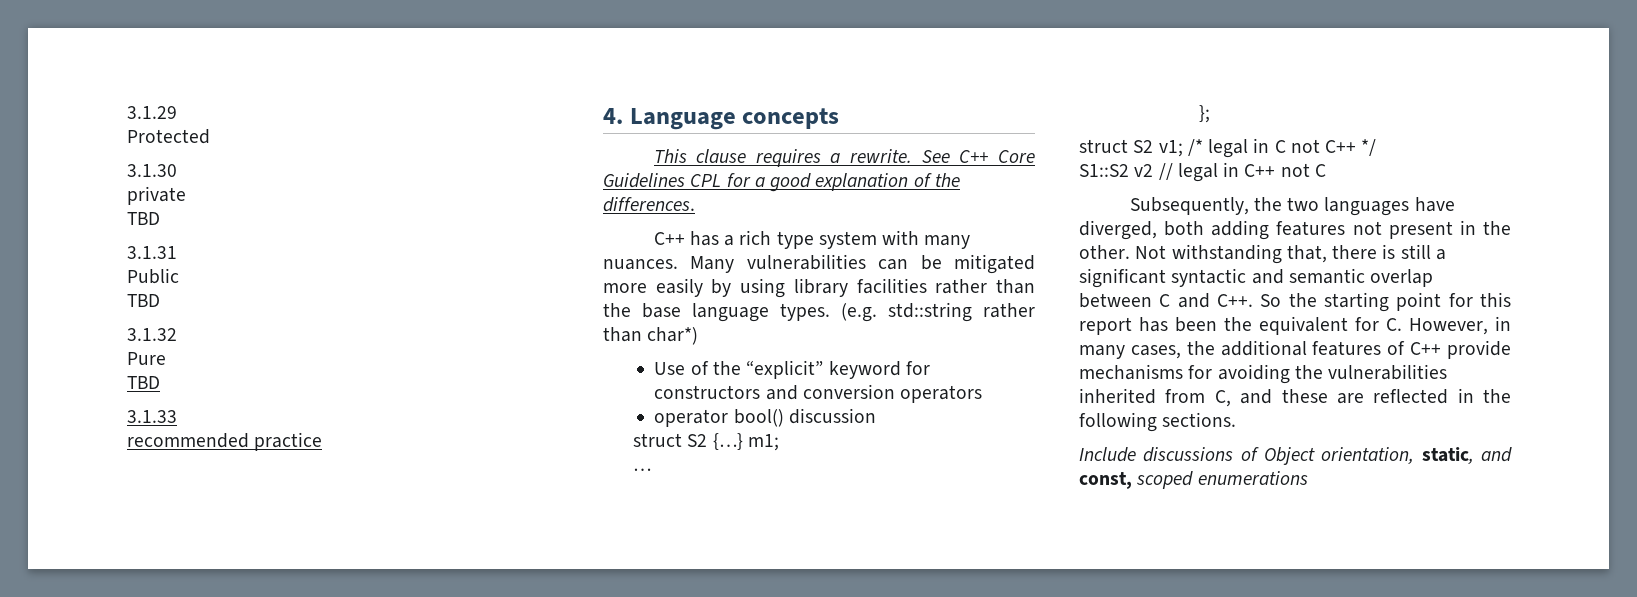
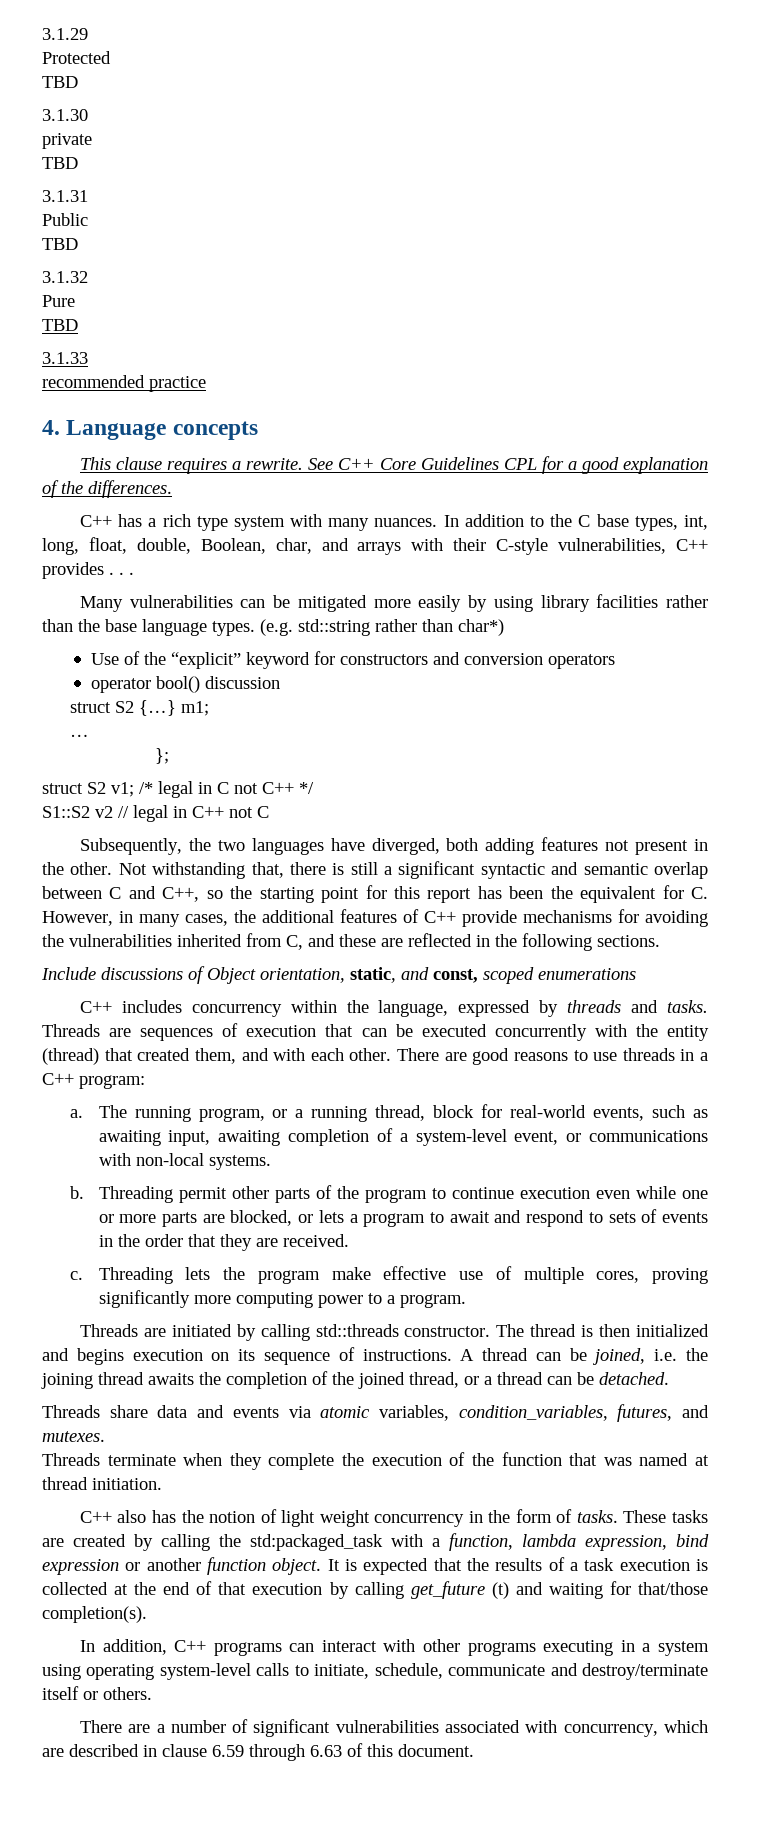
(210, 136) none -> [42,76,78,88] // TBD
(678, 264) none -> [443,514,709,531] [42,537,709,555] [42,562,134,579] In addition to the C base types, int, long, float, double, Boolean, char, and arrays with their C-style vulnerabilities, C++ provides . . . //
[1217,294,1282,307] C++. So -> [162,887,223,902] C++, so
(1308, 478) none -> [79,1000,709,1017] [42,1023,710,1041] [42,1048,708,1065] [42,1073,145,1089] [70,1104,708,1122] [98,1128,708,1146] [98,1153,271,1170] [70,1185,708,1203] [98,1209,709,1227] [98,1234,349,1251] [70,1266,708,1284] [98,1290,466,1308] [79,1324,710,1341] [42,1347,709,1365] [41,1371,669,1389] [42,1404,709,1422] [42,1431,105,1442] [42,1452,710,1470] [42,1477,162,1490] [79,1509,708,1527] [42,1533,709,1551] [42,1557,708,1575] [42,1581,708,1599] [42,1606,147,1623] [79,1639,710,1656] [42,1663,709,1680] [42,1686,152,1700] [79,1719,708,1737] [42,1743,474,1761] // C++ includes concurrency within the language, expressed by threads and tasks. Threads are sequences of execution that can be executed concurrently with the entity (thread) that created them, and with each other. There are good reasons to use threads in a C++ program: // a. The running program, or a running thread, block for real-world events, such as awaiting input, awaiting completion of a system-level event, or communications with non-local systems. // b. Threading permit other parts of the program to continue execution even while one or more parts are blocked, or lets a program to await and respond to sets of events in the order that they are received. // c. Threading lets the program make effective use of multiple cores, proving significantly more computing power to a program. // Threads are initiated by calling std::threads constructor. The thread is then initialized and begins execution on its sequence of instructions. A thread can be joined, i.e. the joining thread awaits the completion of the joined thread, or a thread can be detached. // Threads share data and events via atomic variables, condition_variables, futures, and mutexes. // Threads terminate when they complete the execution of the function that was named at thread initiation. // C++ also has the notion of light weight concurrency in the form of tasks. These tasks are created by calling the std:packaged_task with a function, lambda expression, bind expression or another function object. It is expected that the results of a task execution is collected at the end of that execution by calling get_future (t) and waiting for that/those completion(s). // In addition, C++ programs can interact with other programs executing in a system using operating system-level calls to initiate, schedule, communicate and destroy/terminate itself or others. // There are a number of significant vulnerabilities associated with concurrency, which are described in clause 6.59 through 6.63 of this document.

